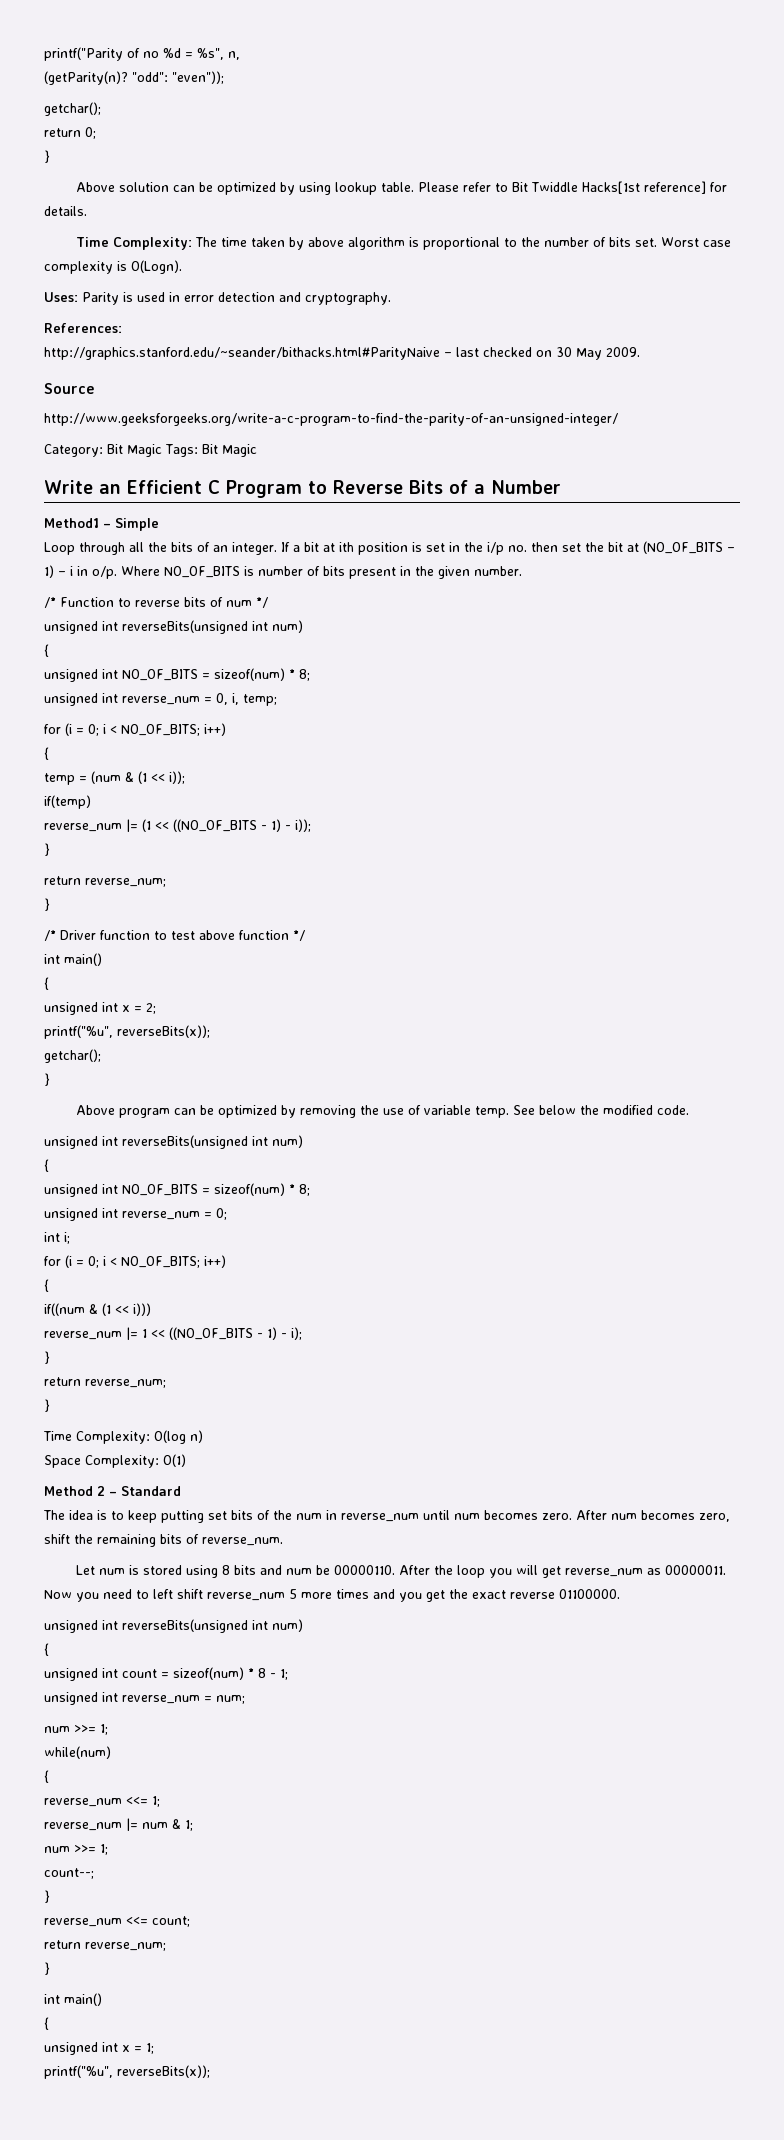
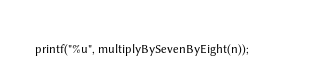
[44,47,240,61] [44,71,224,85] [44,102,101,116] [44,127,96,139] [44,150,50,163] [75,181,727,195] [44,206,87,216] [75,237,731,250] [44,260,182,274] [44,292,391,305] [44,323,122,333] [44,347,640,360] [44,383,95,394] [44,413,618,426] [44,444,257,457] [44,480,561,498] [44,518,159,531] [44,541,735,555] [44,565,522,579] [44,597,268,608] [44,620,303,634] [44,644,49,657] [44,668,310,682] [44,693,277,706] [44,723,226,736] [44,747,49,760] [44,771,185,785] [44,795,91,809] [44,819,311,832] [44,843,50,856] [44,876,166,887] [44,898,50,911] [44,930,305,941] [44,953,102,966] [44,977,49,990] [44,1002,156,1015] [44,1025,210,1039] [44,1049,101,1063] [44,1073,50,1086] [75,1105,689,1118] [44,1135,303,1149] [44,1159,49,1172] [44,1183,310,1197] [44,1208,227,1221] [44,1232,70,1244] [44,1255,226,1268] [44,1279,49,1292] [44,1303,151,1316] [44,1327,302,1340] [44,1351,50,1364] [44,1377,166,1388] [44,1399,50,1412] [43,1430,203,1444] [44,1454,186,1468] [44,1486,181,1496] [43,1510,730,1523] [44,1534,283,1547] [75,1565,726,1578] [44,1589,620,1602] [44,1619,303,1633] [44,1643,49,1656] [44,1667,288,1681] [44,1692,245,1705] [44,1724,108,1735] [44,1746,111,1759] [44,1770,49,1783] [44,1796,160,1807] [44,1818,193,1831] [44,1844,108,1855] [44,1868,94,1879] [44,1890,50,1903] [44,1916,190,1927] [44,1940,166,1951] [44,1962,50,1975] [44,1993,102,2006] [44,2017,49,2030] [44,2042,154,2055] [44,2065,210,2079] printf("Parity of no %d = %s", n, // (getParity(n)? "odd": "even")); // getchar(); // return 0; // } // Above solution can be optimized by using lookup table. Please refer to Bit Twiddle Hacks[1st reference] for details. // Time Complexity: The time taken by above algorithm is proportional to the number of bits set. Worst case complexity is O(Logn). // Uses: Parity is used in error detection and cryptography. // References: // http://graphics.stanford.edu/~seander/bithacks.html#ParityNaive – last checked on 30 May 2009. // Source // http://www.geeksforgeeks.org/write-a-c-program-to-find-the-parity-of-an-unsigned-integer/ // Category: Bit Magic Tags: Bit Magic // Write an Efficient C Program to Reverse Bits of a Number // Method1 – Simple // Loop through all the bits of an integer. If a bit at ith position is set in the i/p no. then set the bit at (NO_OF_BITS – 1) – i in o/p. Where NO_OF_BITS is number of bits present in the given number. // /* Function to reverse bits of num */ // unsigned int reverseBits(unsigned int num) // { // unsigned int NO_OF_BITS = sizeof(num) * 8; // unsigned int reverse_num = 0, i, temp; // for (i = 0; i < NO_OF_BITS; i++) // { // temp = (num & (1 << i)); // if(temp) // reverse_num |= (1 << ((NO_OF_BITS - 1) - i)); // } // return reverse_num; // } // /* Driver function to test above function */ // int main() // { // unsigned int x = 2; // printf("%u", reverseBits(x)); // getchar(); // } // Above program can be optimized by removing the use of variable temp. See below the modified code. // unsigned int reverseBits(unsigned int num) // { // unsigned int NO_OF_BITS = sizeof(num) * 8; // unsigned int reverse_num = 0; // int i; // for (i = 0; i < NO_OF_BITS; i++) // { // if((num & (1 << i))) // reverse_num |= 1 << ((NO_OF_BITS - 1) - i); // } // return reverse_num; // } // Time Complexity: O(log n) // Space Complexity: O(1) // Method 2 – Standard // The idea is to keep putting set bits of the num in reverse_num until num becomes zero. After num becomes zero, shift the remaining bits of reverse_num. // Let num is stored using 8 bits and num be 00000110. After the loop you will get reverse_num as 00000011. Now you need to left shift reverse_num 5 more times and you get the exact reverse 01100000. // unsigned int reverseBits(unsigned int num) // { // unsigned int count = sizeof(num) * 8 - 1; // unsigned int reverse_num = num; // num >>= 1; // while(num) // { // reverse_num <<= 1; // reverse_num |= num & 1; // num >>= 1; // count--; // } // reverse_num <<= count; // return reverse_num; // } // int main() // { // unsigned int x = 1; // printf("%u", reverseBits(x)); -> [35,44,250,56] printf("%u", multiplyBySevenByEight(n));

